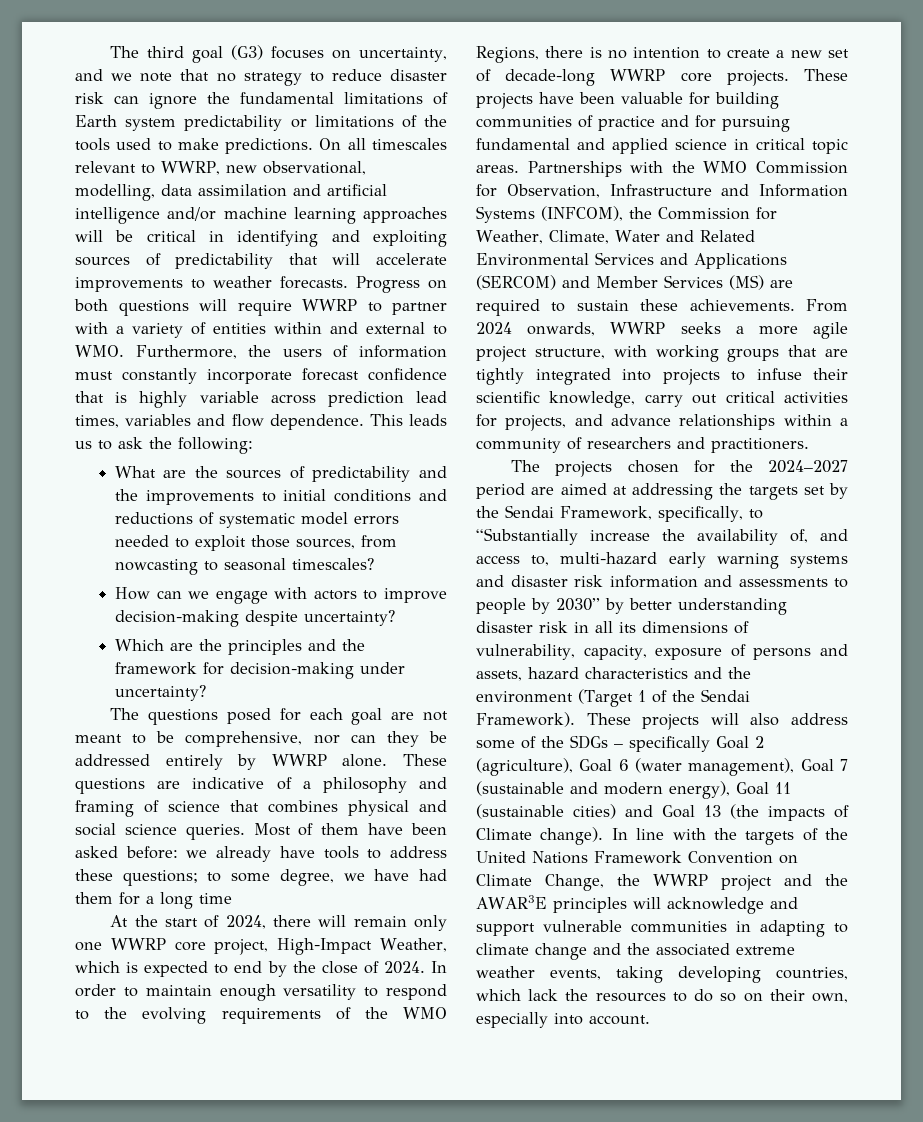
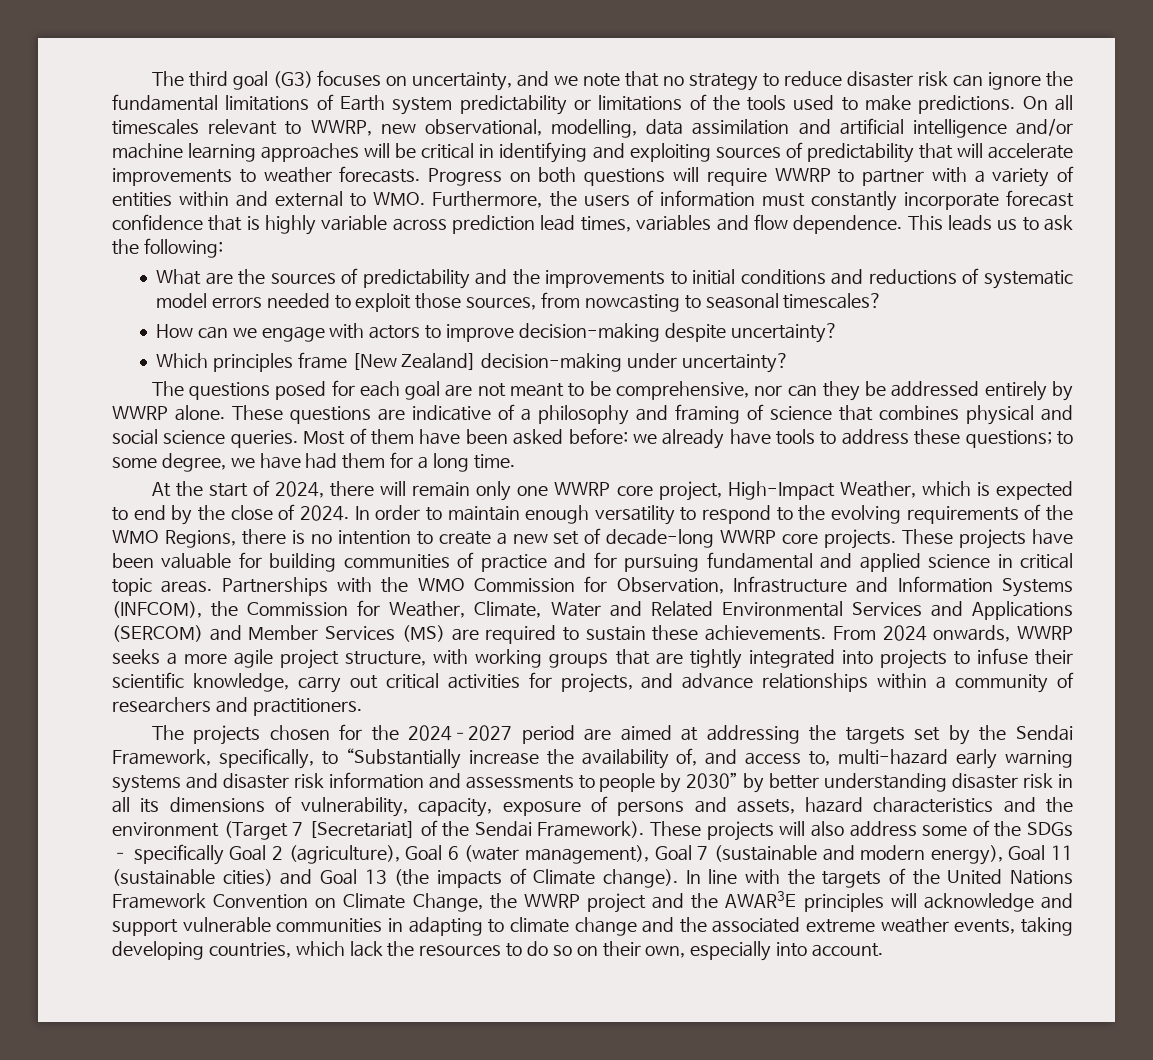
[169,639,365,655] [114,662,224,675] are the principles and the framework for -> [212,352,477,372] principles frame [New Zealand]
[199,893,232,904] time -> [473,454,515,469] time.
[637,690,646,702] 1 -> [292,821,415,838] 7 [Secretariat]

